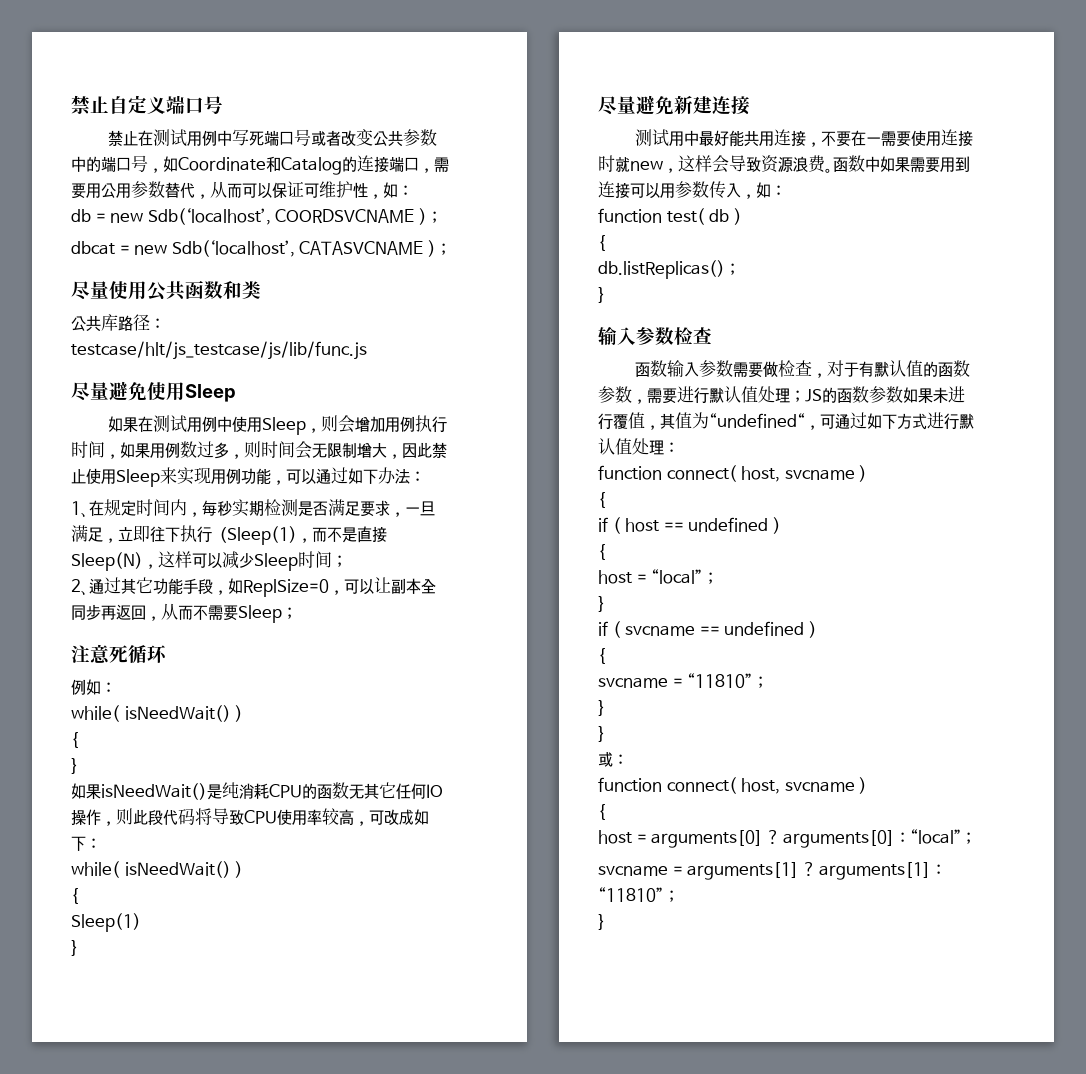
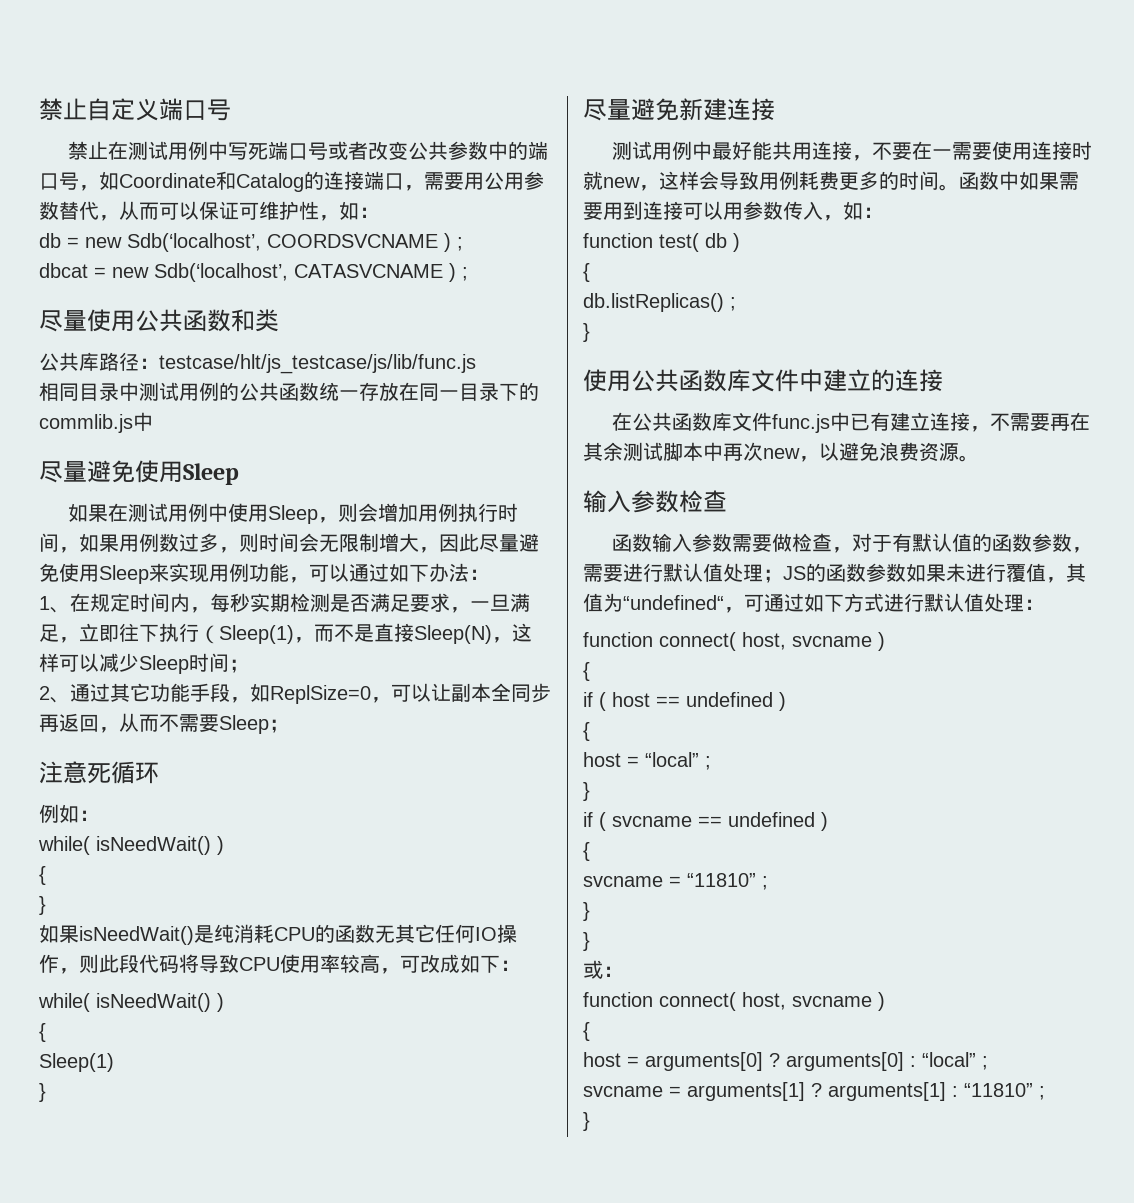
(367, 350) none -> [39,382,539,401] [39,412,153,433] // 相同目录中测试用例的公共函数统一存放在同一目录下的commlib.js中
[432,442,447,458] [71,469,86,484] 禁止 -> [479,533,539,552] [39,563,59,582] 尽量避免
(685, 138) none -> [671,141,692,160] 例
[761,155,826,173] 资源浪费 -> [759,171,939,190] 用例耗费更多的时间
(606, 295) none -> [583,369,943,392] [611,412,1090,433] [583,442,979,462] // 使用公共函数库文件中建立的连接 // 在公共函数库文件func.js中已有建立连接，不需要再在其余测试脚本中再次new，以避免浪费资源。

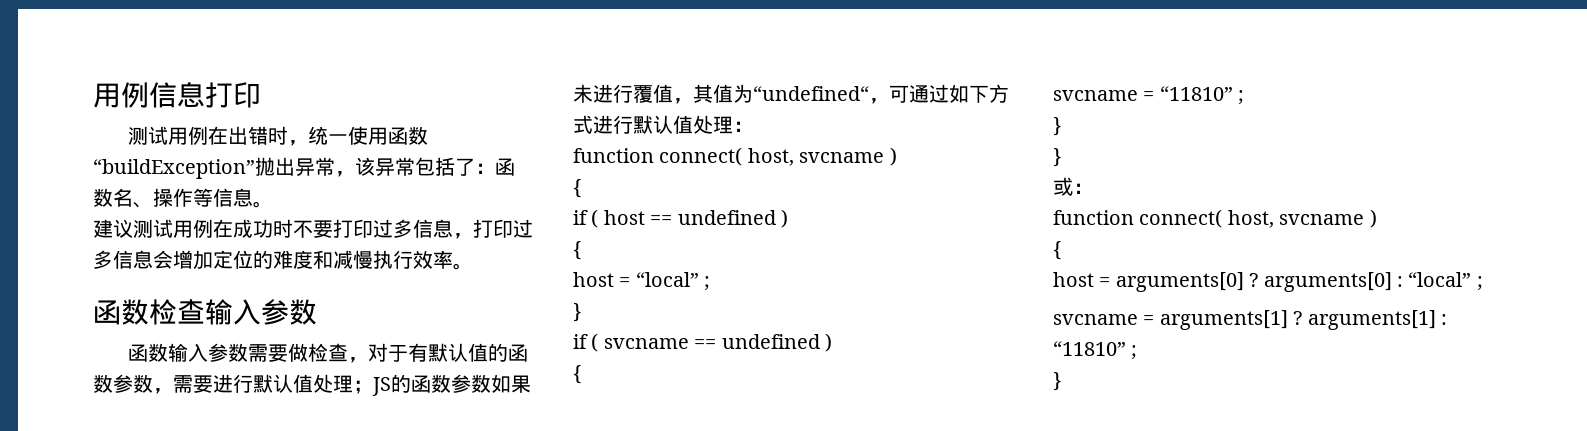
[39,98,231,121] [67,141,548,160] [39,171,544,192] [39,201,379,221] [39,233,463,252] [39,263,468,282] [39,309,279,332] [39,352,476,374] [39,382,539,401] [39,412,153,433] [39,460,239,485] [67,503,518,524] [39,533,539,553] [39,563,489,584] [39,593,530,613] [39,623,532,644] [39,653,249,674] [39,683,551,704] [39,713,289,734] [39,761,159,784] [39,804,99,823] [38,836,224,855] [39,866,46,885] [39,896,46,915] [39,924,517,945] [39,954,520,974] [38,993,224,1012] [39,1023,46,1042] [39,1053,114,1072] [39,1083,46,1102] [583,98,775,121] [611,141,1092,161] [583,171,1079,191] [583,201,883,221] [583,233,740,252] [583,263,590,282] [583,293,736,312] [583,323,590,342] [583,369,943,392] [611,412,1090,433] [583,442,979,462] [583,490,727,513] 禁止自定义端口号 // 禁止在测试用例中写死端口号或者改变公共参数中的端口号，如Coordinate和Catalog的连接端口，需要用公用参数替代，从而可以保证可维护性，如： // db = new Sdb(‘localhost’, COORDSVCNAME ) ; // dbcat = new Sdb(‘localhost’, CATASVCNAME ) ; // 尽量使用公共函数和类 // 公共库路径：testcase/hlt/js_testcase/js/lib/func.js // 相同目录中测试用例的公共函数统一存放在同一目录下的commlib.js中 // 尽量避免使用Sleep // 如果在测试用例中使用Sleep，则会增加用例执行时间，如果用例数过多，则时间会无限制增大，因此尽量避免使用Sleep来实现用例功能，可以通过如下办法： // 1、在规定时间内，每秒实期检测是否满足要求，一旦满足，立即往下执行（Sleep(1)，而不是直接Sleep(N)，这样可以减少Sleep时间； // 2、通过其它功能手段，如ReplSize=0，可以让副本全同步再返回，从而不需要Sleep； // 注意死循环 // 例如： // while( isNeedWait() ) // { // } // 如果isNeedWait()是纯消耗CPU的函数无其它任何IO操作，则此段代码将导致CPU使用率较高，可改成如下： // while( isNeedWait() ) // { // Sleep(1) // } // 尽量避免新建连接 // 测试用例中最好能共用连接，不要在一需要使用连接时就new，这样会导致用例耗费更多的时间。函数中如果需要用到连接可以用参数传入，如： // function test( db ) // { // db.listReplicas() ; // } // 使用公共函数库文件中建立的连接 // 在公共函数库文件func.js中已有建立连接，不需要再在其余测试脚本中再次new，以避免浪费资源。 // 输入参数检查 -> [93,82,261,108] [128,126,429,146] [93,157,515,179] [93,188,273,208] [93,219,533,239] [93,250,473,270] [93,299,317,325] 用例信息打印 // 测试用例在出错时，统一使用函数“buildException”抛出异常，该异常包括了：函数名、操作等信息。 // 建议测试用例在成功时不要打印过多信息，打印过多信息会增加定位的难度和减慢执行效率。 // 函数检查输入参数

